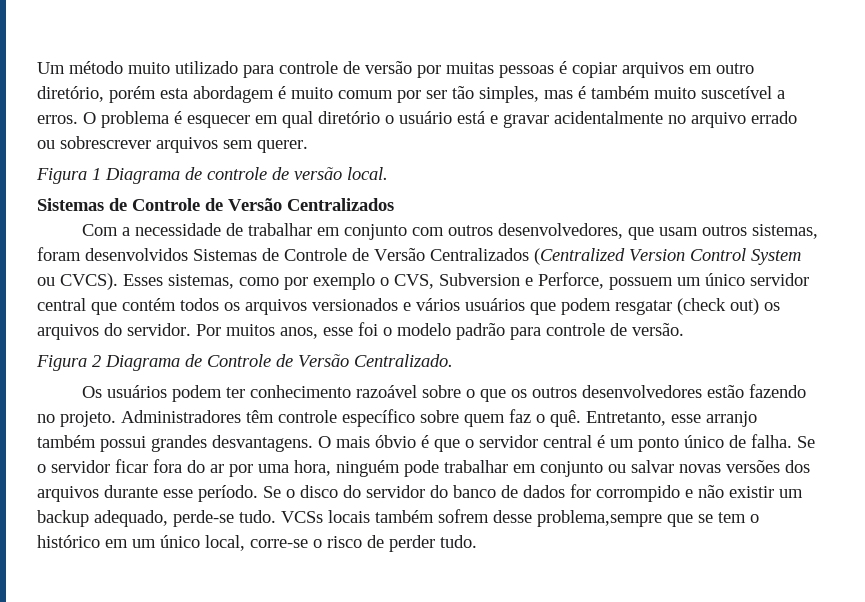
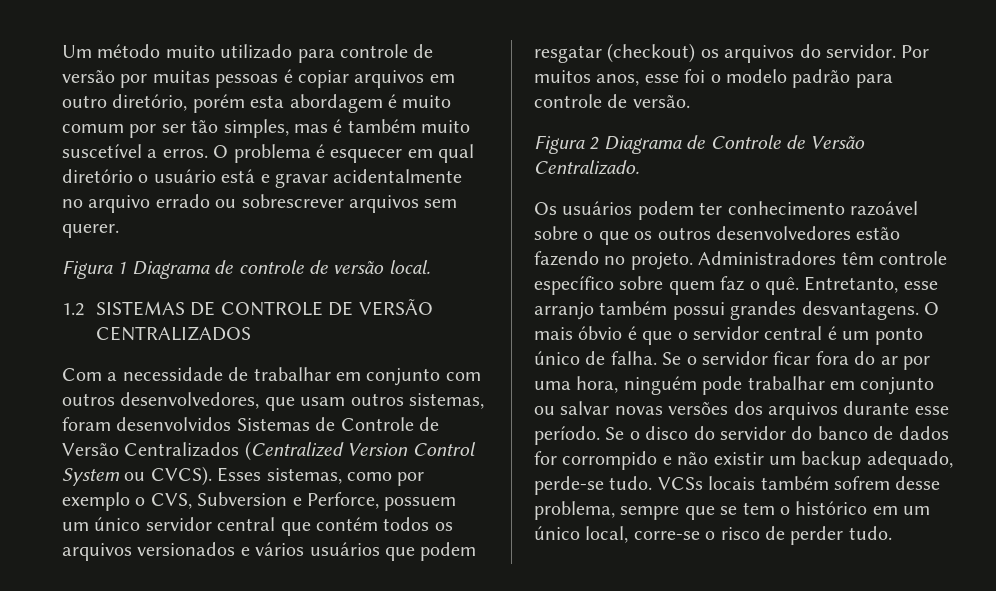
[37,198,394,211] Sistemas de Controle de Versão Centralizados -> [62,299,433,316] [95,326,251,341] 1.2 SISTEMAS DE CONTROLE DE VERSÃO CENTRALIZADOS
[677,298,759,315] (check out) -> [607,43,696,63] (checkout)
[537,510,662,527] problema,sempre -> [534,501,680,520] problema, sempre

